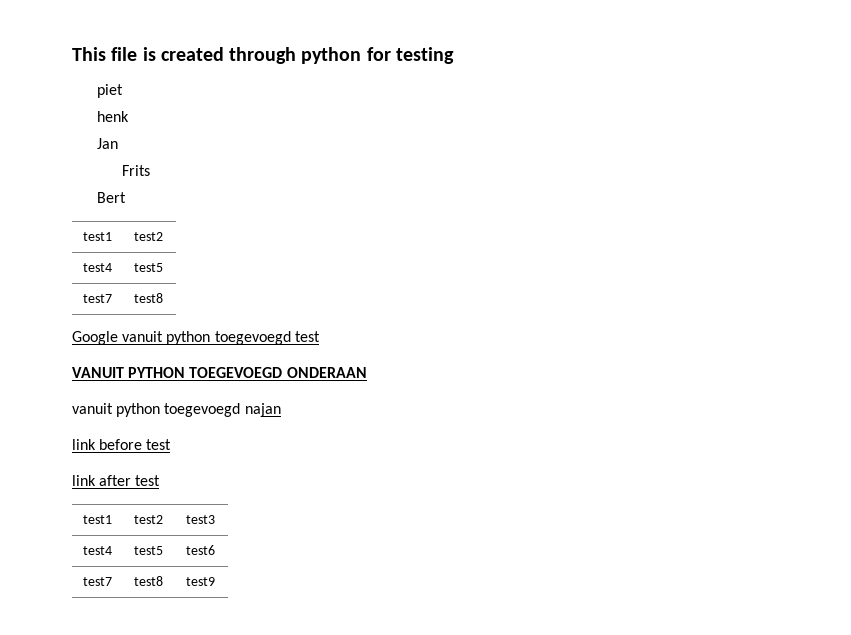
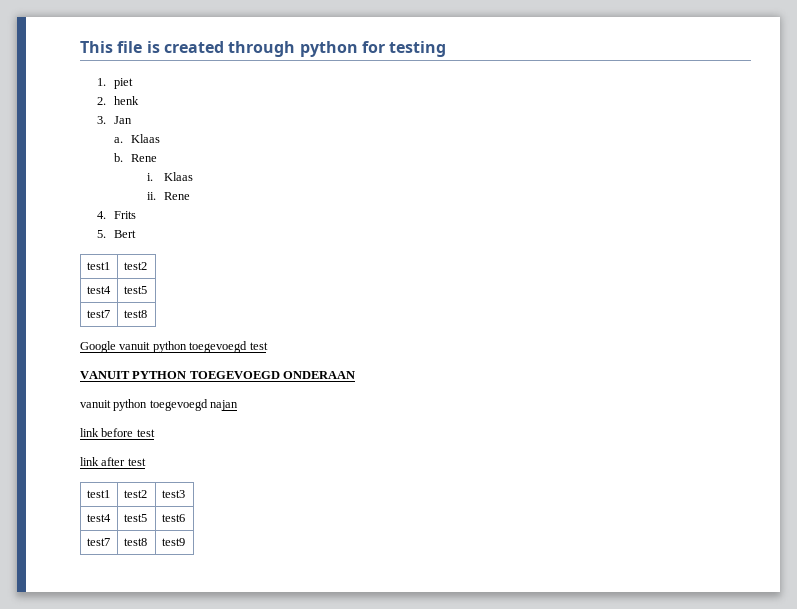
(454, 55) none -> [96,78,106,86] 1.
(123, 91) none -> [96,97,106,105] 2.
(129, 116) none -> [96,116,106,124] 3.
(118, 143) none -> [113,134,160,143] [113,153,157,162] [147,172,194,181] [147,192,191,200] [96,211,106,219] a. Klaas // b. Rene // i. Klaas // ii. Rene // 4.
(150, 170) none -> [96,230,106,238] 5.

